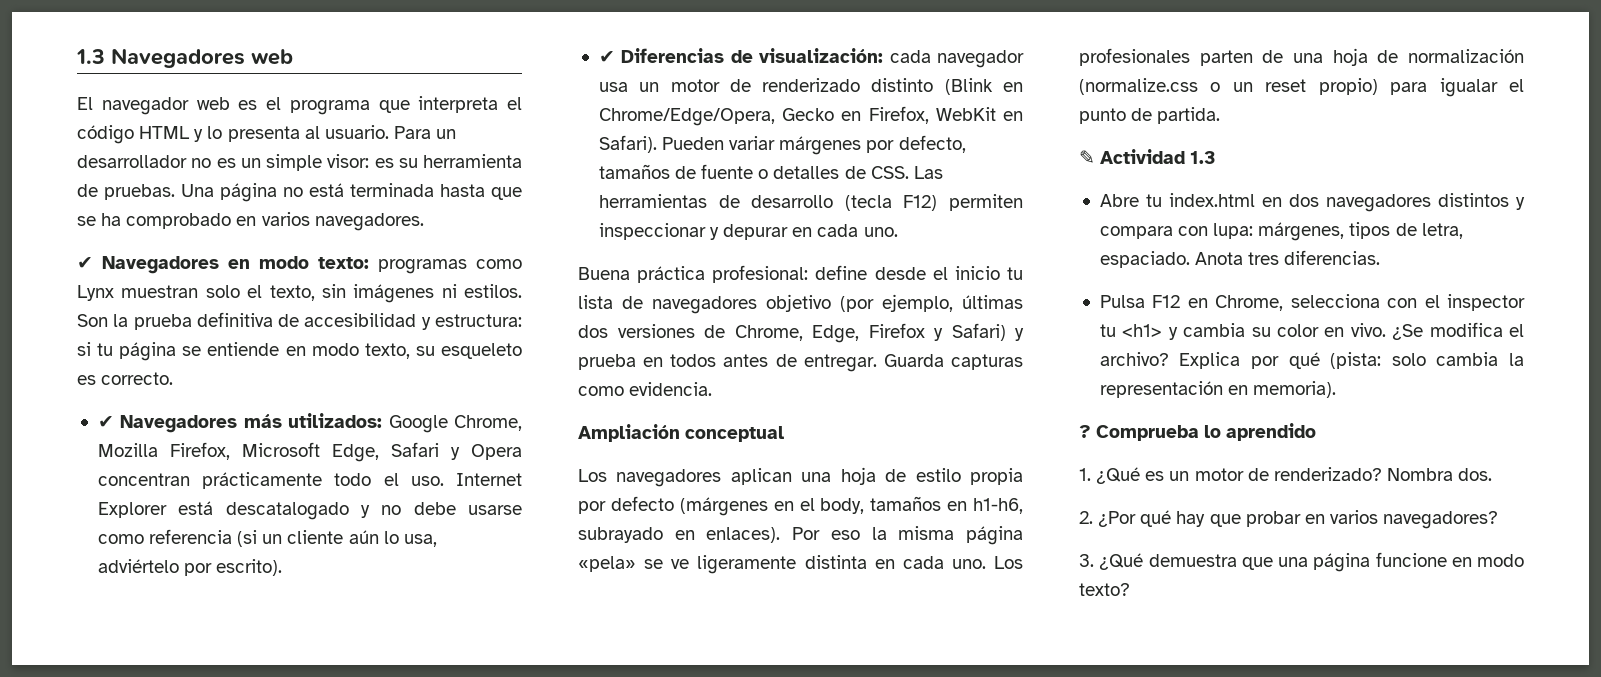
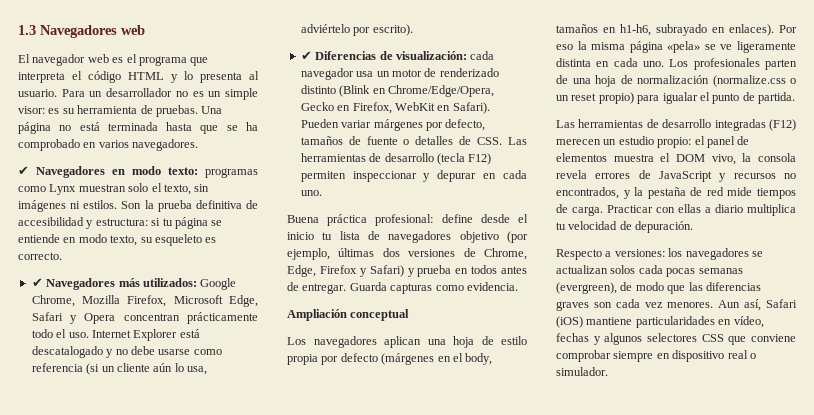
[1079,149,1217,164] [1099,193,1525,212] [1099,222,1463,241] [1099,250,1381,268] [1099,294,1525,311] [1099,322,1524,340] [1099,352,1524,369] [1099,381,1337,398] [1079,423,1317,441] [1079,467,1493,484] [1079,510,1499,529] [1079,552,1524,572] [1079,583,1130,596] ✎ Actividad 1.3 // Abre tu index.html en dos navegadores distintos y compara con lupa: márgenes, tipos de letra, espaciado. Anota tres diferencias. // Pulsa F12 en Chrome, selecciona con el inspector tu <h1> y cambia su color en vivo. ¿Se modifica el archivo? Explica por qué (pista: solo cambia la representación en memoria). // ? Comprueba lo aprendido // 1. ¿Qué es un motor de renderizado? Nombra dos. // 2. ¿Por qué hay que probar en varios navegadores? // 3. ¿Qué demuestra que una página funcione en modo texto? -> [556,119,796,131] [556,136,750,148] [556,153,796,165] [556,170,796,182] [556,187,796,199] [556,204,796,216] [556,221,694,233] [556,248,763,260] [556,265,743,277] [556,282,761,294] [556,299,797,311] [556,316,764,328] [556,333,796,345] [556,350,756,362] [556,367,608,376] Las herramientas de desarrollo integradas (F12) merecen un estudio propio: el panel de elementos muestra el DOM vivo, la consola revela errores de JavaScript y recursos no encontrados, y la pestaña de red mide tiempos de carga. Practicar con ellas a diario multiplica tu velocidad de depuración. // Respecto a versiones: los navegadores se actualizan solos cada pocas semanas (evergreen), de modo que las diferencias graves son cada vez menores. Aun así, Safari (iOS) mantiene particularidades en vídeo, fechas y algunos selectores CSS que conviene comprobar siempre en dispositivo real o simulador.

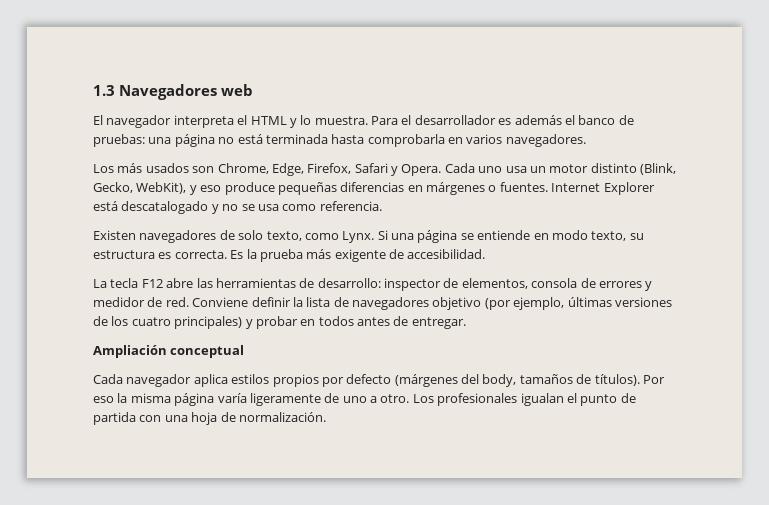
[87,54,209,66] web es el programa que -> (172, 121) none
[88,71,121,83] código -> (248, 120) none
[200,71,259,83] [18,88,258,100] [18,105,223,117] presenta al usuario. Para un desarrollador no es un simple visor: es su herramienta de pruebas. Una -> [314,115,634,125] [93,134,172,147] muestra. Para el desarrollador es además el banco de pruebas: una
[200,122,258,134] [18,139,80,151] que se ha comprobado -> [367,134,445,147] comprobarla
[18,166,258,178] [18,183,210,195] [18,200,258,212] [18,217,173,229] ✔ Navegadores en modo texto: programas como Lynx muestran solo el texto, sin imágenes ni estilos. Son la prueba definitiva de accesibilidad y estructura: si tu -> [93,163,676,176] [93,182,655,195] [93,201,382,214] [93,230,414,243] Los más usados son Chrome, Edge, Firefox, Safari y Opera. Cada uno usa un motor distinto (Blink, Gecko, WebKit), y eso produce pequeñas diferencias en márgenes o fuentes. Internet Explorer está descatalogado y no se usa como referencia. // Existen navegadores de solo texto, como Lynx. Si una
[154,234,217,246] [18,252,62,260] [31,278,237,290] [31,295,258,307] [31,312,258,324] [31,329,200,341] [31,346,222,358] [31,363,207,375] [300,24,413,36] [300,51,495,60] [300,68,499,80] [300,85,494,97] [300,102,490,114] [300,119,486,131] [300,136,527,145] [300,153,492,165] [300,170,527,182] [300,190,322,196] [287,214,528,226] [287,232,333,240] esqueleto es correcto. // ✔ Navegadores más utilizados: Google Chrome, Mozilla Firefox, Microsoft Edge, Safari y Opera concentran prácticamente todo el uso. Internet Explorer está descatalogado y no debe usarse como referencia (si un cliente aún lo usa, adviértelo por escrito). // ✔ Diferencias de visualización: cada navegador usa un motor de renderizado distinto (Blink en Chrome/Edge/Opera, Gecko en Firefox, WebKit en Safari). Pueden variar márgenes por defecto, tamaños de fuente o detalles de CSS. Las herramientas de desarrollo (tecla F12) permiten inspeccionar y depurar en cada uno. // Buena práctica profesional: define desde el inicio tu -> [93,249,486,262] [93,278,653,291] [93,297,303,307] estructura es correcta. Es la prueba más exigente de accesibilidad. // La tecla F12 abre las herramientas de desarrollo: inspector de elementos, consola de errores y medidor de red. Conviene definir la
[382,248,400,257] dos -> (612, 302) none
[484,248,527,260] [287,265,452,277] Chrome, Edge, Firefox y Safari) y prueba -> [111,316,298,329] los cuatro principales) y probar
[349,282,518,294] [287,309,410,321] [287,336,527,348] [287,353,493,365] [556,24,774,36] Guarda capturas como evidencia. // Ampliación conceptual // Los navegadores aplican una hoja de estilo propia por defecto (márgenes en el body, tamaños en h1-h6, subrayado en enlaces). -> [93,345,245,358] [93,374,640,387] // Ampliación conceptual // Cada navegador aplica estilos propios por defecto (márgenes del body, tamaños de títulos).
[667,41,796,53] [556,58,797,70] [556,75,796,87] [556,92,795,104] [556,119,796,131] [556,136,750,148] [556,153,796,165] [556,170,796,182] [556,187,796,199] [556,204,796,216] [556,221,694,233] [556,248,763,260] [556,265,743,277] [556,282,761,294] [556,299,797,311] [556,316,764,328] [556,333,796,345] [556,350,756,362] [556,367,608,376] «pela» se ve ligeramente distinta en cada uno. Los profesionales parten de una hoja de normalización (normalize.css o un reset propio) para igualar el punto de partida. // Las herramientas de desarrollo integradas (F12) merecen un estudio propio: el panel de elementos muestra el DOM vivo, la consola revela errores de JavaScript y recursos no encontrados, y la pestaña de red mide tiempos de carga. Practicar con ellas a diario multiplica tu velocidad de depuración. // Respecto a versiones: los navegadores se actualizan solos cada pocas semanas (evergreen), de modo que las diferencias graves son cada vez menores. Aun así, Safari (iOS) mantiene particularidades en vídeo, fechas y algunos selectores CSS que conviene comprobar siempre en dispositivo real o simulador. -> [217,393,636,406] [93,412,326,425] varía ligeramente de uno a otro. Los profesionales igualan el punto de partida con una hoja de normalización.

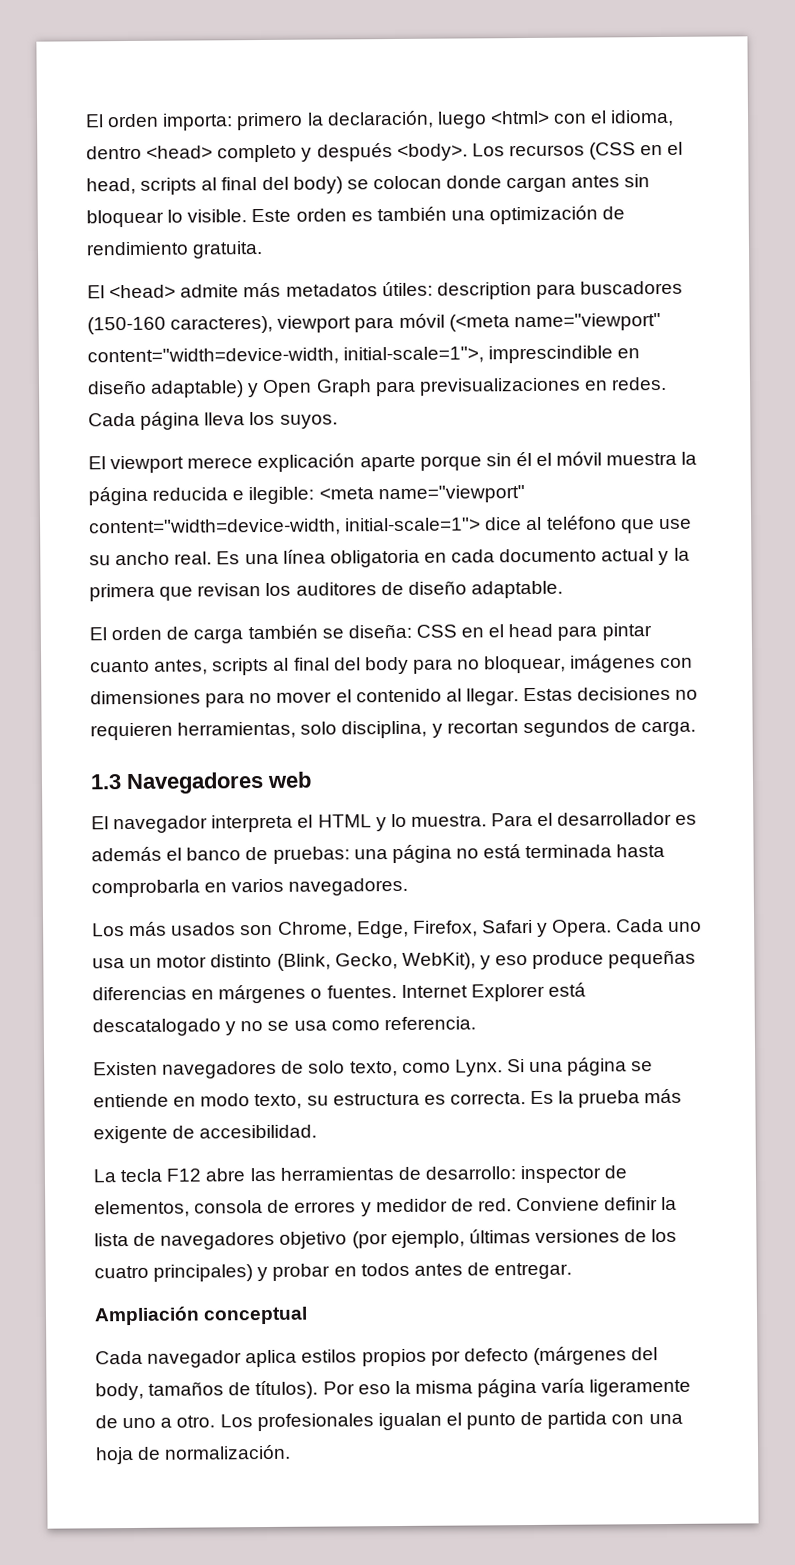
(93, 90) none -> [85,109,675,131] [86,141,684,163] [86,174,651,195] [86,205,626,228] [86,240,264,259] [87,280,684,300] [87,313,661,335] [87,345,641,366] [87,376,668,398] [88,411,338,430] [88,451,698,474] [88,485,525,506] [89,515,692,537] [89,547,690,568] [89,580,563,602] [89,623,652,644] [90,654,694,676] [90,686,699,708] [90,719,697,741] El orden importa: primero la declaración, luego <html> con el idioma, dentro <head> completo y después <body>. Los recursos (CSS en el head, scripts al final del body) se colocan donde cargan antes sin bloquear lo visible. Este orden es también una optimización de rendimiento gratuita. // El <head> admite más metadatos útiles: description para buscadores (150-160 caracteres), viewport para móvil (<meta name="viewport" content="width=device-width, initial-scale=1">, imprescindible en diseño adaptable) y Open Graph para previsualizaciones en redes. Cada página lleva los suyos. // El viewport merece explicación aparte porque sin él el móvil muestra la página reducida e ilegible: <meta name="viewport" content="width=device-width, initial-scale=1"> dice al teléfono que use su ancho real. Es una línea obligatoria en cada documento actual y la primera que revisan los auditores de diseño adaptable. // El orden de carga también se diseña: CSS en el head para pintar cuanto antes, scripts al final del body para no bloquear, imágenes con dimensiones para no mover el contenido al llegar. Estas decisiones no requieren herramientas, solo disciplina, y recortan segundos de carga. //

